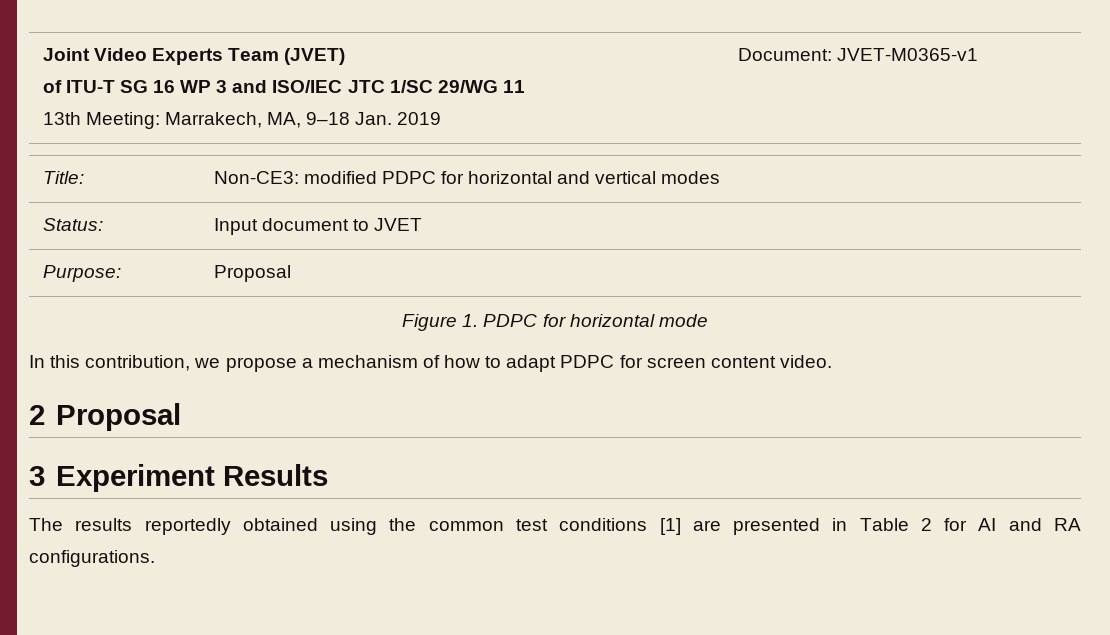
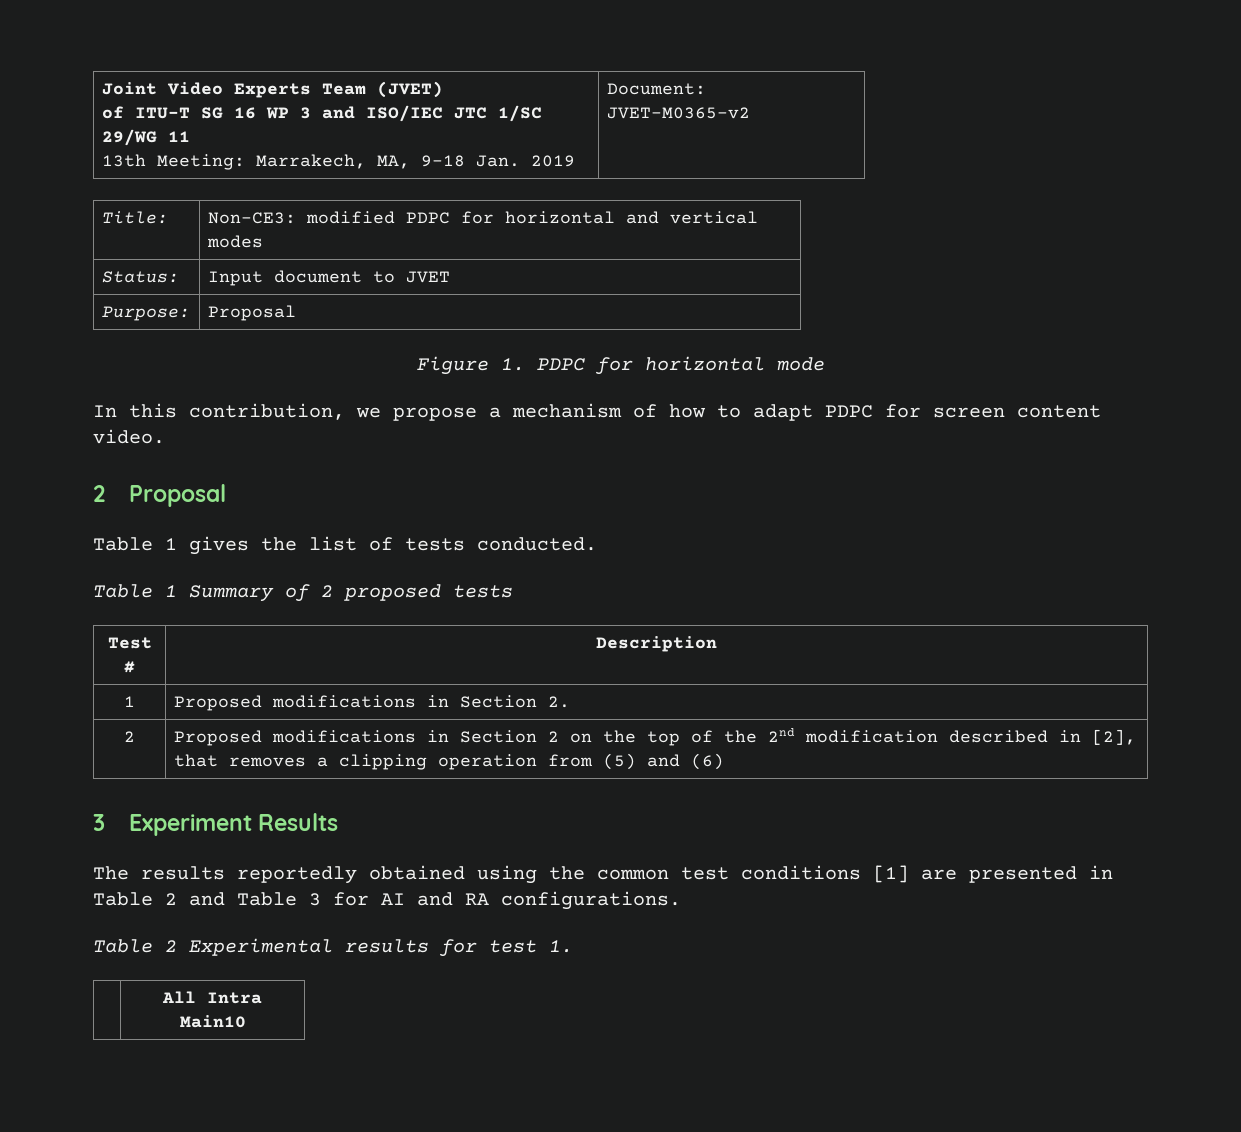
[836,48,978,61] JVET-M0365-v1 -> [606,107,750,119] JVET-M0365-v2
(181, 417) none -> [93,536,597,555] [93,584,513,602] [107,637,152,649] [124,661,135,673] [596,636,717,652] [124,696,135,707] [173,695,570,711] [124,731,135,742] [173,728,1136,746] [173,753,724,770] // Table 1 gives the list of tests conducted. // Table 1 Summary of 2 proposed tests // Test # | Description // 1 | Proposed modifications in Section 2. // 2 | Proposed modifications in Section 2 on the top of the 2nd modification described in [2], that removes a clipping operation from (5) and (6)
(932, 524) none -> [189,892,321,906] and Table 3
(155, 558) none -> [93,938,573,957] [162,991,262,1004] [179,1015,246,1028] // Table 2 Experimental results for test 1. // | All Intra Main10

